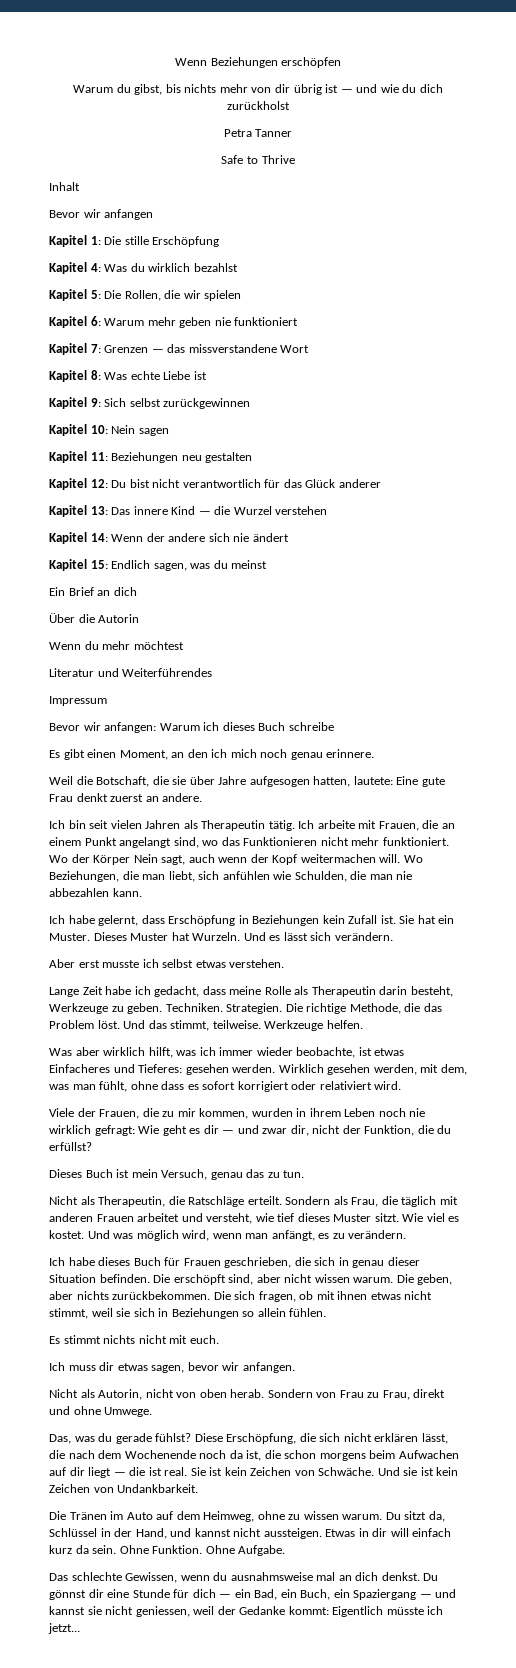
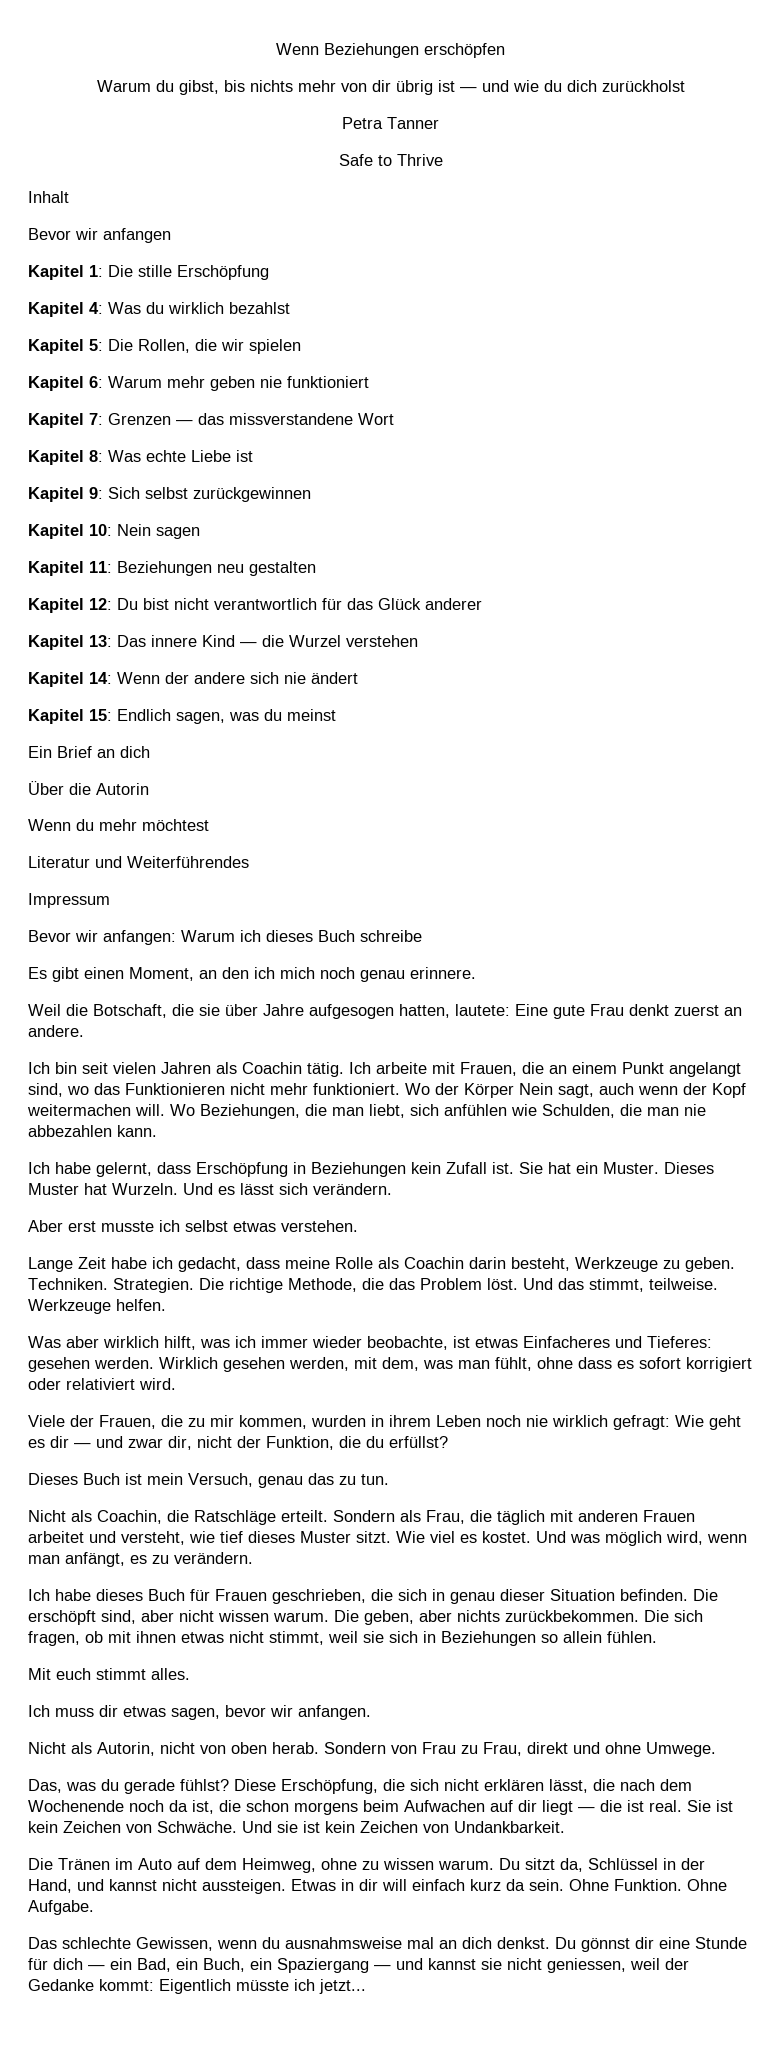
[201,820,266,831] Therapeutin -> [242,1062,302,1074] Coachin
[311,986,376,997] Therapeutin -> [404,1257,464,1269] Coachin
[98,1196,166,1207] Therapeutin, -> [97,1510,162,1524] Coachin,
[49,1335,219,1344] Es stimmt nichts nicht mit euch. -> [28,1668,190,1680] Mit euch stimmt alles.

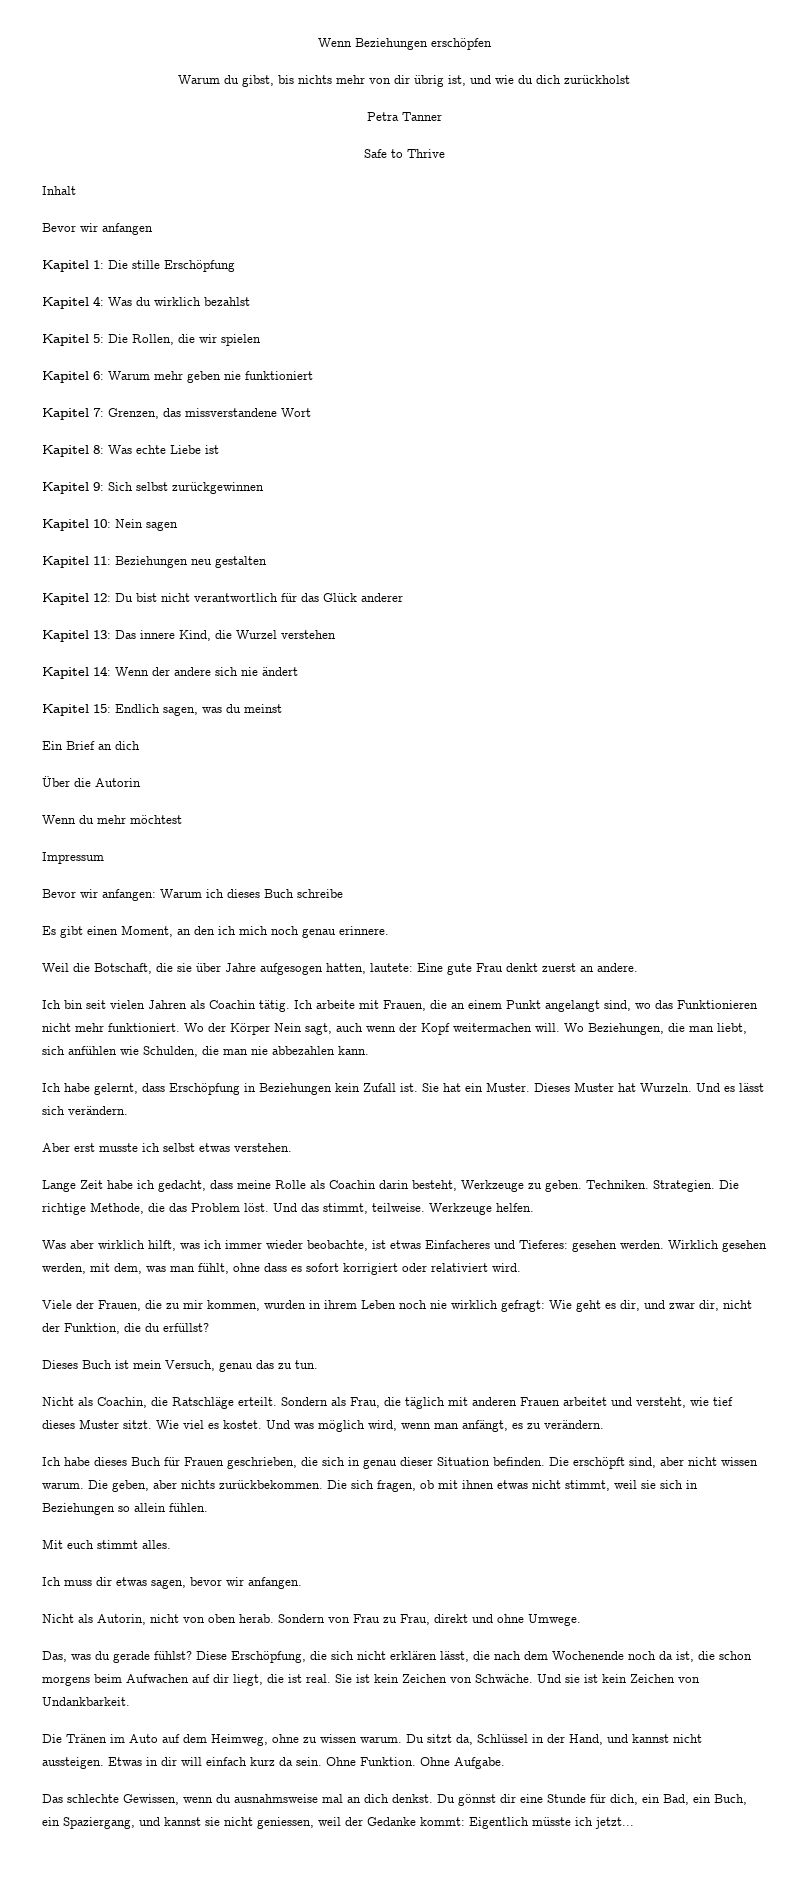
[437,80,477,92] ist — -> [448,75,466,86] ist,
[108,413,193,425] Grenzen — -> [108,408,159,419] Grenzen,
[202,635,257,647] Kind — -> [179,630,211,641] Kind,
[28,856,249,868] // Literatur und Weiterführendes -> (182, 819) none
[50,1436,91,1448] dir — -> [620,1300,640,1311] dir,
[542,1800,595,1815] liegt — -> [233,1674,263,1686] liegt,
[53,1958,105,1970] dich — -> [610,1794,638,1805] dich,
[277,1958,391,1973] Spaziergang — -> [63,1817,135,1829] Spaziergang,

